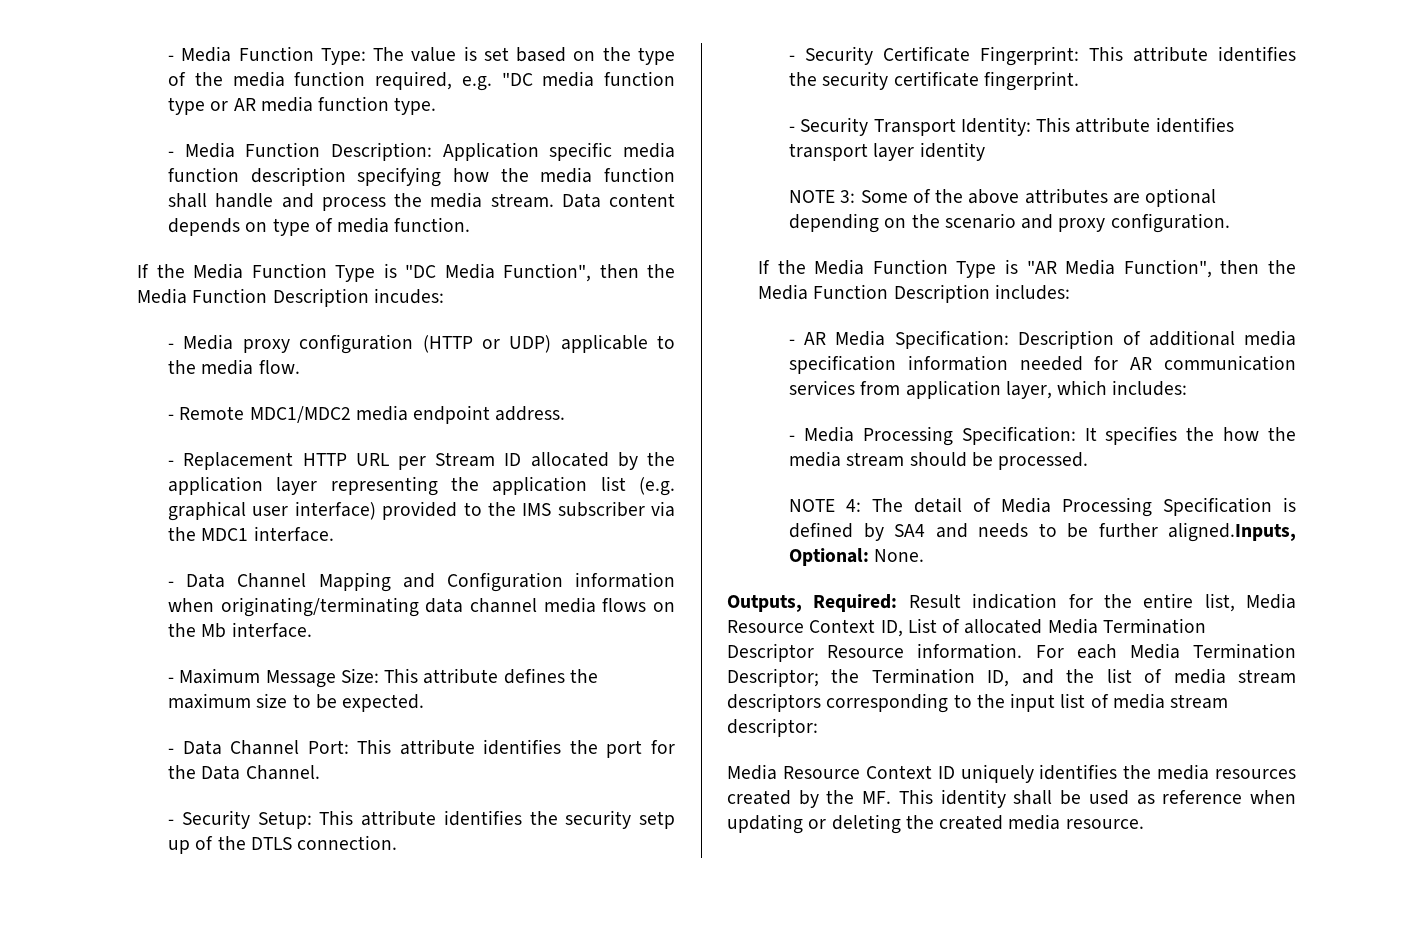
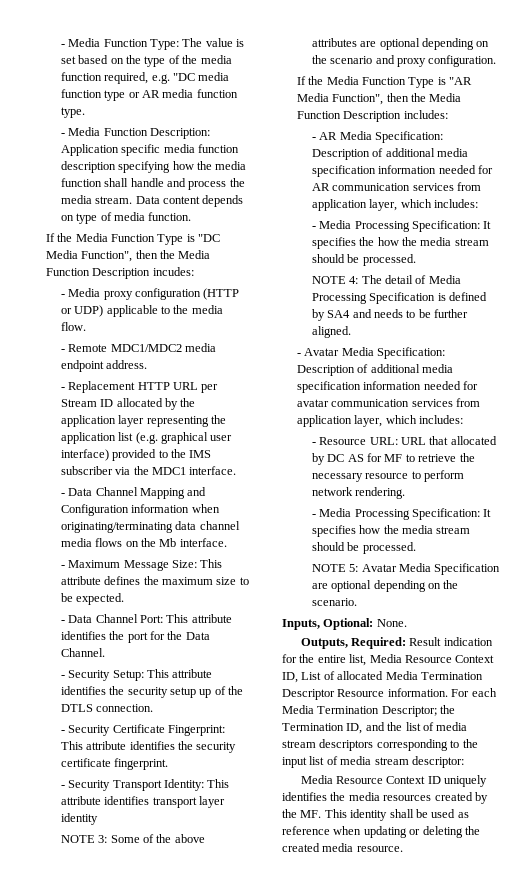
[639,811,675,829] setp -> [170,687,197,698] setup
[1168,522,1296,542] aligned.Inputs, -> [311,326,351,338] [296,347,446,359] [296,364,454,376] [296,381,479,393] [296,398,481,407] [296,415,464,427] [311,436,497,445] [311,453,475,465] [311,470,465,482] [311,487,406,499] [311,508,492,520] [311,525,471,537] [311,542,416,554] [311,563,501,575] [311,580,459,592] [311,598,357,606] [282,619,320,630] aligned. // - Avatar Media Specification: Description of additional media specification information needed for avatar communication services from application layer, which includes: // - Resource URL: URL that allocated by DC AS for MF to retrieve the necessary resource to perform network rendering. // - Media Processing Specification: It specifies how the media stream should be processed. // NOTE 5: Avatar Media Specification are optional depending on the scenario. // Inputs,

